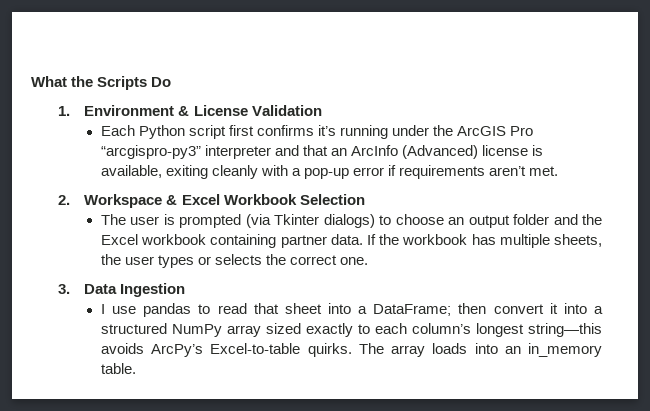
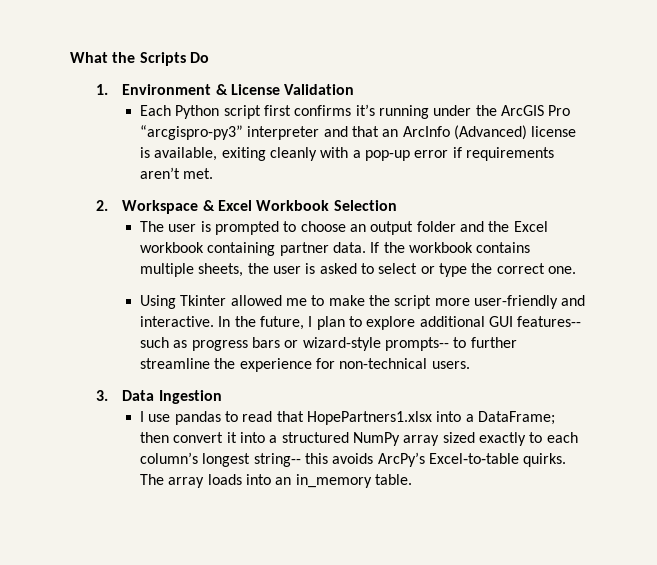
[245,214,375,228] (via Tkinter dialogs) -> (279, 228) none
[471,234,496,245] has -> [476,242,531,253] contains
[158,254,369,268] types or selects the correct one. -> [305,263,576,277] [140,295,586,309] [140,316,582,330] [140,337,517,351] [140,358,470,372] is asked to select or type the correct one. // Using Tkinter allowed me to make the script more user-friendly and interactive. In the future, I plan to explore additional GUI features-- such as progress bars or wizard-style prompts-- to further streamline the experience for non-technical users.
[284,303,322,314] sheet -> [306,411,432,425] HopePartners1.xlsx
[528,323,603,337] string—this -> [253,453,328,467] string-- this

